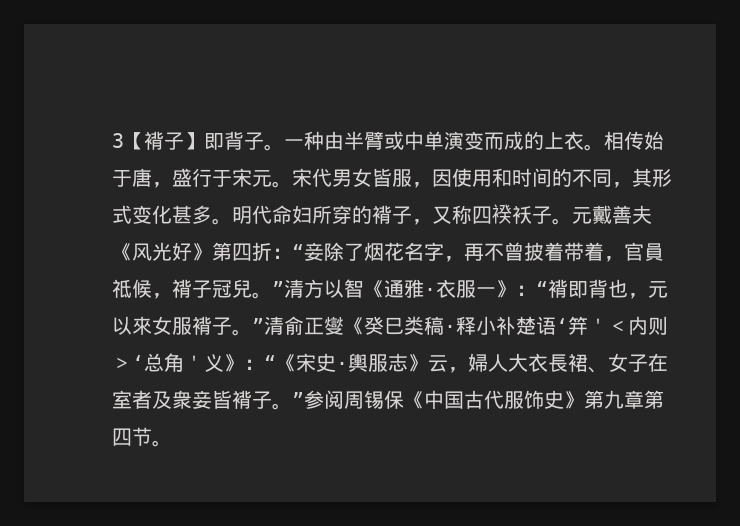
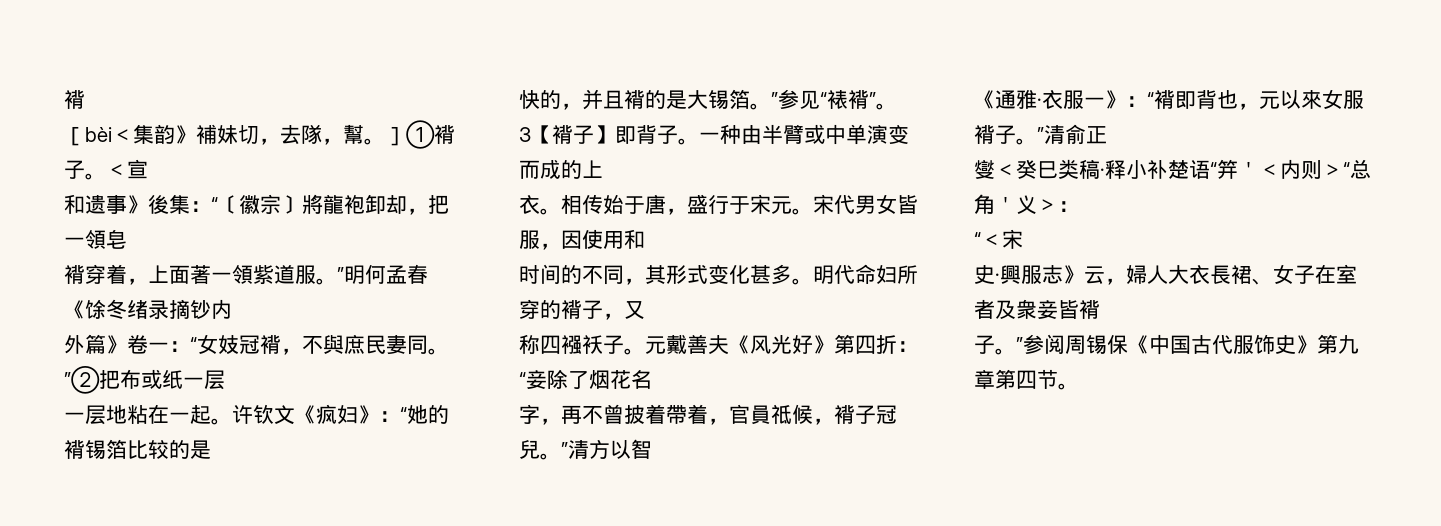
(112, 140) none -> [64,90,85,109] [64,120,455,149] [64,159,148,180] [64,194,449,215] [64,229,127,249] [64,264,428,285] [64,299,232,319] [64,334,449,355] [64,366,225,394] [64,404,449,425] [64,439,211,459] [519,89,897,110] 褙 // ［bèi＜集韵》補妹切，去隊，幫。］①褙子。＜宣 // 和遗事》後集：“〔徽宗〕將龍袍卸却，把一領皂 // 褙穿着，上面著一領紫道服。”明何孟春《馀冬绪录摘钞内 // 外篇》卷一：“女妓冠褙，不與庶民妻同。”②把布或纸一层 // 一层地粘在一起。许钦文《疯妇》：“她的褙锡箔比较的是 // 快的，并且褙的是大锡箔。”参见“裱褙”。 //
(564, 140) none -> (603, 169) //
(512, 177) none -> (645, 239) //
[452,204,512,224] 称四䙆 -> [519,334,582,354] // 称四襁
(424, 251) none -> (652, 379) //
[564,242,584,261] 带 -> [666,405,687,424] 帶
[172,279,192,298] 禙 -> [834,405,855,424] 褙
(364, 288) none -> (652, 449) //
[324,316,364,335] 燮《 -> [974,159,1016,179] // 燮＜
[556,318,568,333] ‘ -> [1210,162,1217,177] “
[132,355,144,370] ‘ -> [1343,162,1350,177] “
[224,353,368,372] 》：“《宋史·輿 -> [1037,199,1079,212] [974,229,1023,249] [974,265,1021,284] ＞： // “＜宋 // 史·興
(252, 399) none -> (1100, 309) //

